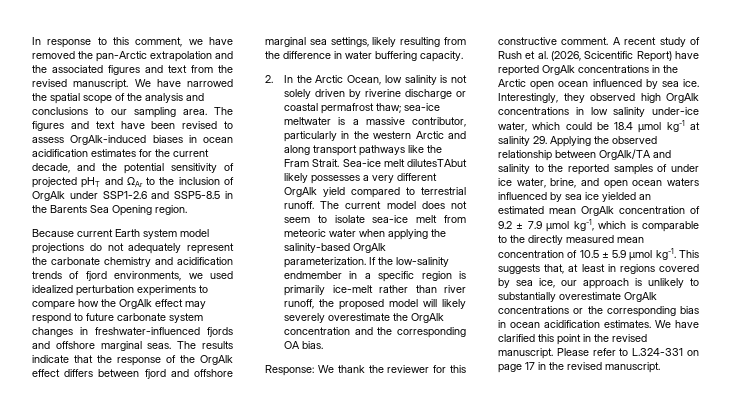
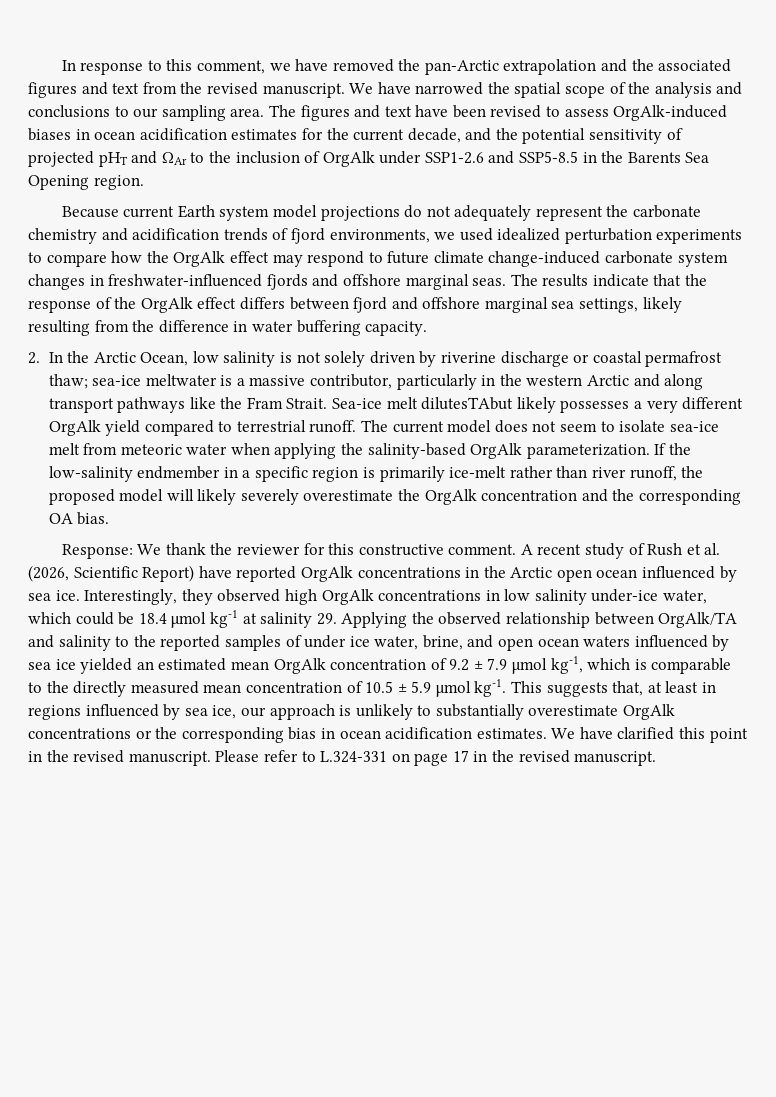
(114, 317) none -> [433,251,601,267] climate change-induced
[584,51,634,59] Scicentific -> [73,566,138,578] Scientific
[659,264,699,272] covered -> [85,704,159,717] influenced

